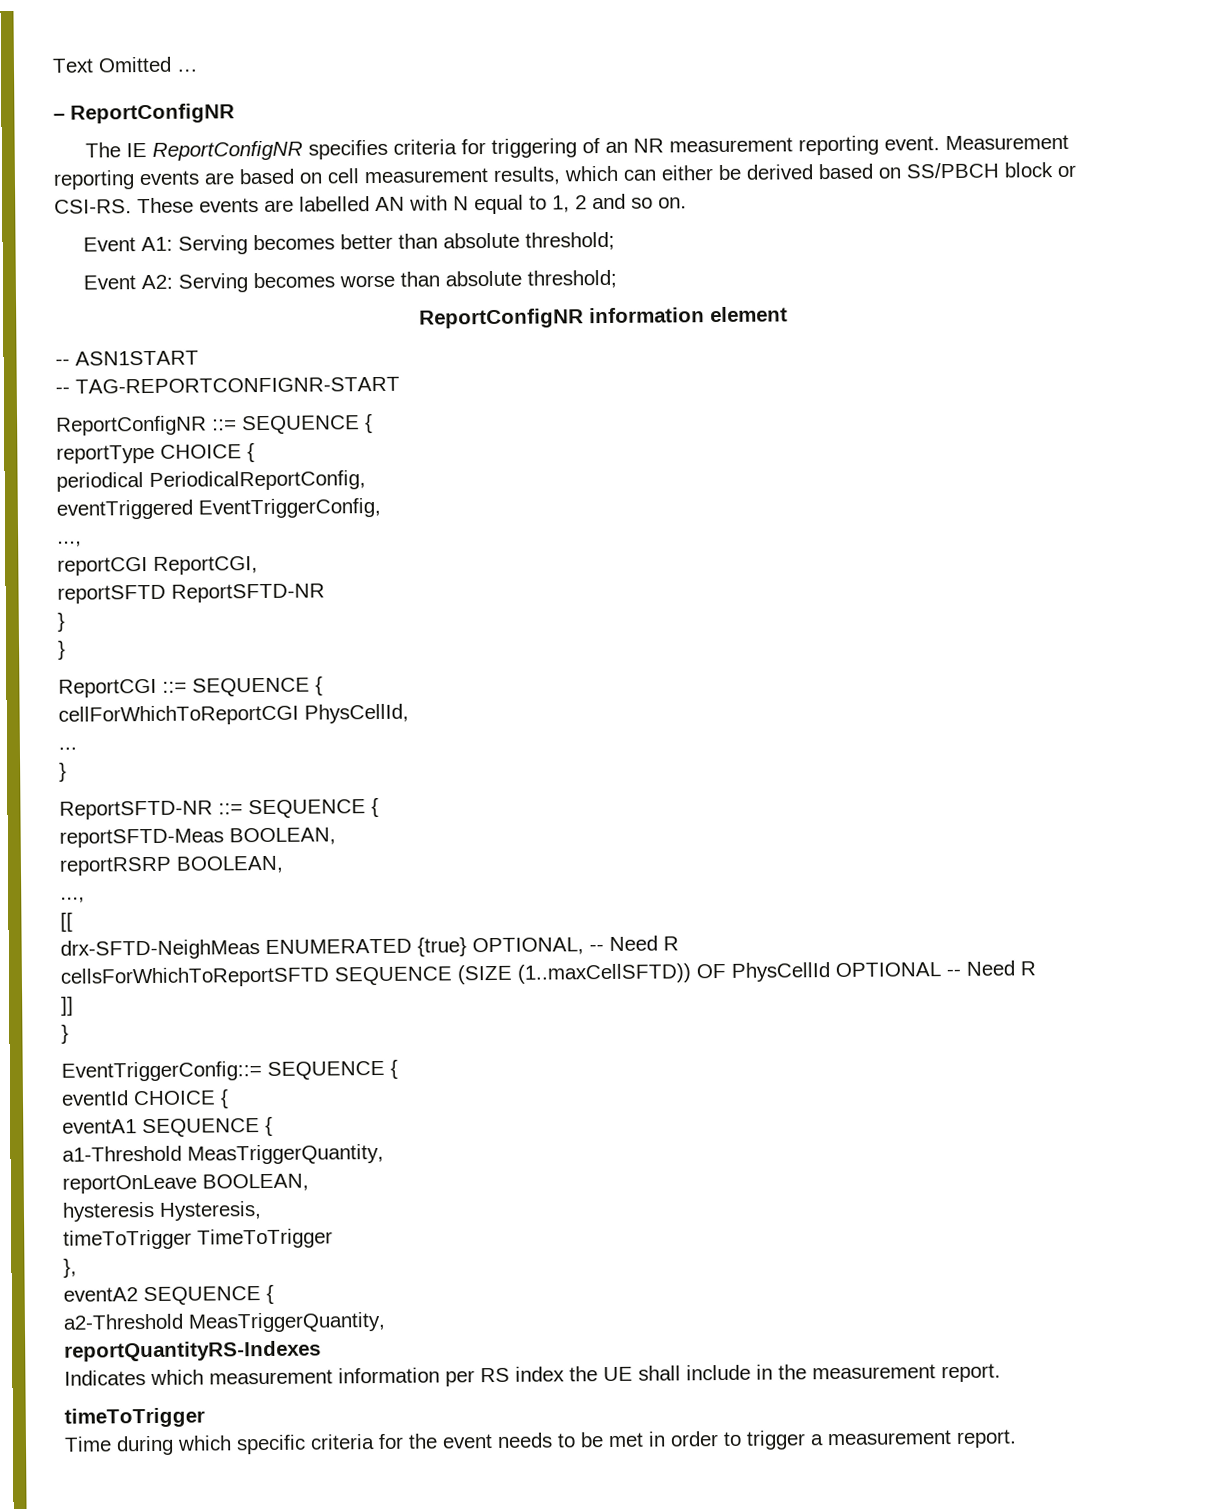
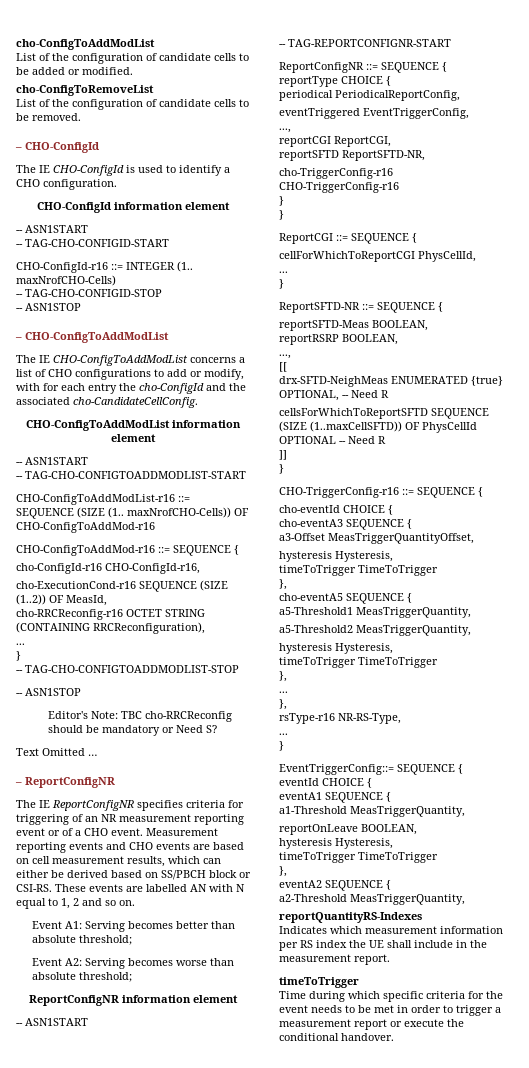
(52, 65) none -> [16,39,155,50] [16,53,249,64] [16,67,133,75] [16,85,154,96] [16,99,249,110] [16,113,81,121] [15,142,99,153] [16,165,230,176] [16,179,117,190] [37,202,230,213] [16,225,88,233] [16,239,169,247] [16,261,193,273] [16,275,116,286] [16,289,162,297] [16,303,81,311] [15,332,169,343] [16,355,245,366] [16,369,244,380] [16,383,246,394] [16,397,198,408] [26,420,241,431] [111,434,156,442] [16,457,88,465] [16,471,246,479] [16,494,190,505] [16,507,249,519] [16,522,155,533] [16,545,239,556] [16,563,200,574] [16,580,228,592] [16,594,107,606] [16,609,205,620] [16,622,205,634] [16,643,25,645] [16,651,21,661] [16,665,239,673] [16,688,81,696] [47,711,232,722] [47,725,217,736] cho-ConfigToAddModList // List of the configuration of candidate cells to be added or modified. // cho-ConfigToRemoveList // List of the configuration of candidate cells to be removed. // – CHO-ConfigId // The IE CHO-ConfigId is used to identify a CHO configuration. // CHO-ConfigId information element // -- ASN1START // -- TAG-CHO-CONFIGID-START // CHO-ConfigId-r16 ::= INTEGER (1.. maxNrofCHO-Cells) // -- TAG-CHO-CONFIGID-STOP // -- ASN1STOP // – CHO-ConfigToAddModList // The IE CHO-ConfigToAddModList concerns a list of CHO configurations to add or modify, with for each entry the cho-ConfigId and the associated cho-CandidateCellConfig. // CHO-ConfigToAddModList information element // -- ASN1START // -- TAG-CHO-CONFIGTOADDMODLIST-START // CHO-ConfigToAddModList-r16 ::= SEQUENCE (SIZE (1.. maxNrofCHO-Cells)) OF CHO-ConfigToAddMod-r16 // CHO-ConfigToAddMod-r16 ::= SEQUENCE { // cho-ConfigId-r16 CHO-ConfigId-r16, // cho-ExecutionCond-r16 SEQUENCE (SIZE (1..2)) OF MeasId, // cho-RRCReconfig-r16 OCTET STRING (CONTAINING RRCReconfiguration), // ... // } // -- TAG-CHO-CONFIGTOADDMODLIST-STOP // -- ASN1STOP // Editor's Note: TBC cho-RRCReconfig should be mandatory or Need S? //
(879, 145) none -> [16,828,108,836] event or of a CHO
(200, 178) none -> [106,842,190,850] and CHO events
[171,583,325,603] ReportSFTD-NR -> [342,150,425,161] [279,168,393,179] [279,182,399,193] ReportSFTD-NR, // cho-TriggerConfig-r16 CHO-TriggerConfig-r16
(69, 1034) none -> [279,487,483,498] [279,505,393,515] [279,519,412,530] [279,533,474,544] [279,551,393,562] [279,565,438,576] [279,579,287,590] [279,593,412,604] [279,607,471,618] [279,625,471,636] [279,643,393,654] [279,657,438,668] [279,671,287,682] [279,691,288,693] [279,699,287,710] [279,713,401,724] [279,733,288,735] [279,741,284,751] // CHO-TriggerConfig-r16 ::= SEQUENCE { // cho-eventId CHOICE { // cho-eventA3 SEQUENCE { // a3-Offset MeasTriggerQuantityOffset, // hysteresis Hysteresis, // timeToTrigger TimeToTrigger // }, // cho-eventA5 SEQUENCE { // a5-Threshold1 MeasTriggerQuantity, // a5-Threshold2 MeasTriggerQuantity, // hysteresis Hysteresis, // timeToTrigger TimeToTrigger // }, // ... // }, // rsType-r16 NR-RS-Type, // ... // }
[956,1429,1017,1448] report. -> [354,1019,464,1030] [279,1033,394,1041] report or execute the conditional handover.

